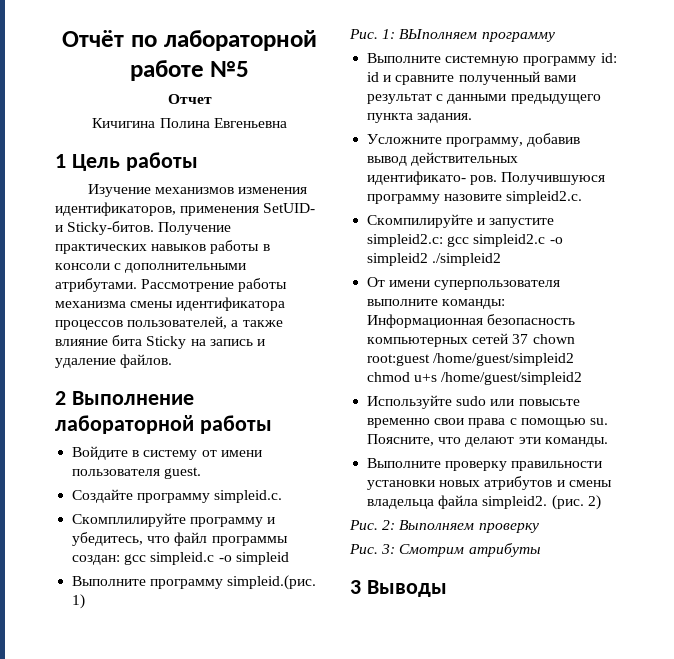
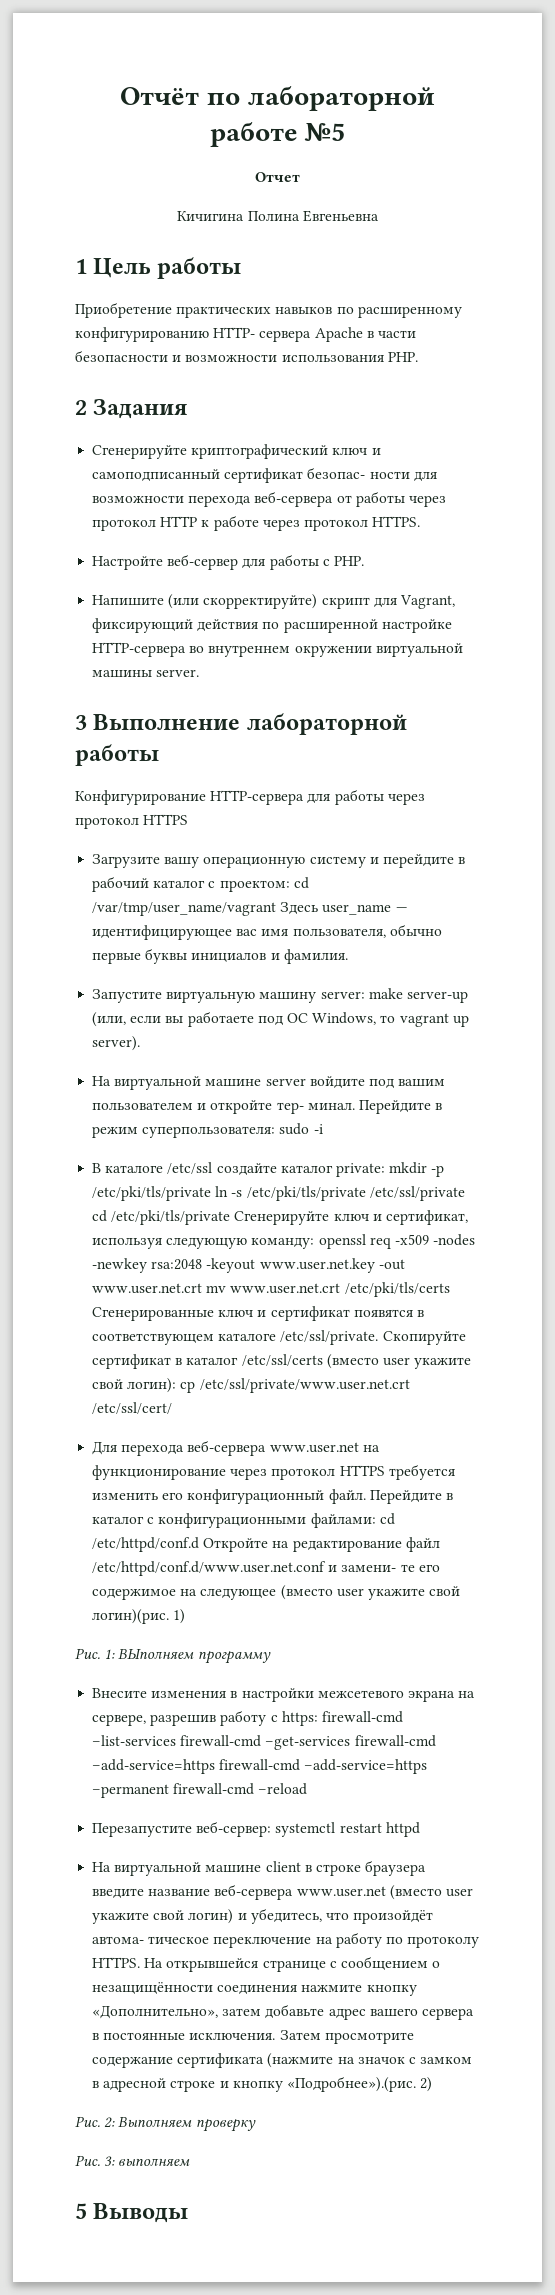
[88,184,308,197] [55,202,316,216] [55,221,232,235] [55,240,270,254] [55,263,247,273] [55,278,288,292] [55,297,286,311] [55,316,283,330] [55,335,265,349] [55,354,173,368] [55,391,194,405] [55,415,272,434] [72,446,262,460] [72,467,202,479] [72,489,283,503] [72,513,276,527] [72,532,288,546] [72,552,289,565] [72,575,317,590] Изучение механизмов изменения идентификаторов, применения SetUID- и Sticky-битов. Получение практических навыков работы в консоли с дополнительными атрибутами. Рассмотрение работы механизма смены идентификатора процессов пользователей, а также влияние бита Sticky на запись и удаление файлов. // 2 Выполнение лабораторной работы // Войдите в систему от имени пользователя guest. // Создайте программу simpleid.c. // Скомплилируйте программу и убедитесь, что файл программы создан: gcc simpleid.c -o simpleid // Выполните программу simpleid.(рис. -> [75,302,462,318] [75,327,416,342] [75,350,418,362] [75,399,189,419] [92,444,381,459] [92,467,437,483] [92,491,446,507] [92,515,421,531] [92,554,364,570] [92,594,455,609] [92,618,452,633] [92,642,463,657] [92,669,200,678] [75,713,407,735] [75,744,159,766] [75,789,425,805] [75,814,189,829] [92,854,466,868] [92,876,309,892] [92,902,408,916] [92,924,442,940] [92,948,348,964] [92,988,468,1003] [92,1011,469,1027] [92,1036,141,1051] [92,1076,446,1090] [92,1100,443,1114] [92,1123,323,1138] [92,1162,445,1177] [92,1186,465,1201] [92,1210,468,1225] [92,1234,476,1249] [92,1258,405,1273] [92,1282,450,1297] [92,1306,424,1321] [92,1330,466,1345] [92,1354,472,1369] [92,1378,410,1393] [92,1402,173,1414] [92,1440,380,1456] [92,1464,455,1480] [92,1489,453,1504] [92,1513,395,1528] [92,1537,440,1552] [92,1561,440,1576] [92,1585,461,1600] [92,1609,170,1624] Приобретение практических навыков по расширенному конфигурированию HTTP- сервера Apache в части безопасности и возможности использования PHP. // 2 Задания // Сгенерируйте криптографический ключ и самоподписанный сертификат безопас- ности для возможности перехода веб-сервера от работы через протокол HTTP к работе через протокол HTTPS. // Настройте веб-сервер для работы с PHP. // Напишите (или скорректируйте) скрипт для Vagrant, фиксирующий действия по расширенной настройке HTTP-сервера во внутреннем окружении виртуальной машины server. // 3 Выполнение лабораторной работы // Конфигурирование HTTP-сервера для работы через протокол HTTPS // Загрузите вашу операционную систему и перейдите в рабочий каталог с проектом: cd /var/tmp/user_name/vagrant Здесь user_name — идентифицирующее вас имя пользователя, обычно первые буквы инициалов и фамилия. // Запустите виртуальную машину server: make server-up (или, если вы работаете под ОС Windows, то vagrant up server). // На виртуальной машине server войдите под вашим пользователем и откройте тер- минал. Перейдите в режим суперпользователя: sudo -i // В каталоге /etc/ssl создайте каталог private: mkdir -p /etc/pki/tls/private ln -s /etc/pki/tls/private /etc/ssl/private cd /etc/pki/tls/private Сгенерируйте ключ и сертификат, используя следующую команду: openssl req -x509 -nodes -newkey rsa:2048 -keyout www.user.net.key -out www.user.net.crt mv www.user.net.crt /etc/pki/tls/certs Сгенерированные ключ и сертификат появятся в соответствующем каталоге /etc/ssl/private. Скопируйте сертификат в каталог /etc/ssl/certs (вместо user укажите свой логин): cp /etc/ssl/private/www.user.net.crt /etc/ssl/cert/ // Для перехода веб-сервера www.user.net на функционирование через протокол HTTPS требуется изменить его конфигурационный файл. Перейдите в каталог с конфигурационными файлами: cd /etc/httpd/conf.d Откройте на редактирование файл /etc/httpd/conf.d/www.user.net.conf и замени- те его содержимое на следующее (вместо user укажите свой логин)(рис.
[367,53,617,66] [367,71,576,85] [367,94,601,104] [367,113,473,123] [367,133,581,147] [367,152,519,166] [367,171,606,185] [367,191,583,204] [367,214,555,228] [367,234,563,247] [367,253,502,266] [367,277,561,290] [367,299,506,309] [367,314,576,328] [367,333,575,347] [367,353,575,366] [367,372,583,385] [367,395,580,409] [367,418,608,428] [367,434,608,447] [367,458,603,471] [367,476,612,490] [367,495,584,510] Выполните системную программу id: id и сравните полученный вами результат с данными предыдущего пункта задания. // Усложните программу, добавив вывод действительных идентификато- ров. Получившуюся программу назовите simpleid2.c. // Скомпилируйте и запустите simpleid2.c: gcc simpleid2.c -o simpleid2 ./simpleid2 // От имени суперпользователя выполните команды: Информационная безопасность компьютерных сетей 37 chown root:guest /home/guest/simpleid2 chmod u+s /home/guest/simpleid2 // Используйте sudo или повысьте временно свои права с помощью su. Поясните, что делают эти команды. // Выполните проверку правильности установки новых атрибутов и смены владельца файла simpleid2. (рис. -> [92,1688,476,1702] [92,1710,403,1726] [92,1735,436,1750] [92,1759,428,1774] [92,1783,308,1798] [92,1821,420,1837] [92,1860,427,1876] [92,1884,473,1900] [92,1908,434,1924] [92,1932,480,1948] [92,1956,441,1972] [92,1982,417,1996] [92,2004,474,2020] [92,2030,414,2044] [92,2053,473,2068] [92,2076,416,2092] Внесите изменения в настройки межсетевого экрана на сервере, разрешив работу с https: firewall-cmd –list-services firewall-cmd –get-services firewall-cmd –add-service=https firewall-cmd –add-service=https –permanent firewall-cmd –reload // Перезапустите веб-сервер: systemctl restart httpd // На виртуальной машине client в строке браузера введите название веб-сервера www.user.net (вместо user укажите свой логин) и убедитесь, что произойдёт автома- тическое переключение на работу по протоколу HTTPS. На открывшейся странице с сообщением о незащищённости соединения нажмите кнопку «Дополнительно», затем добавьте адрес вашего сервера в постоянные исключения. Затем просмотрите содержание сертификата (нажмите на значок с замком в адресной строке и кнопку «Подробнее»).(рис.
[399,543,541,557] [350,580,361,594] Смотрим атрибуты // 3 -> [118,2158,191,2166] [75,2203,87,2219] выполняем // 5

